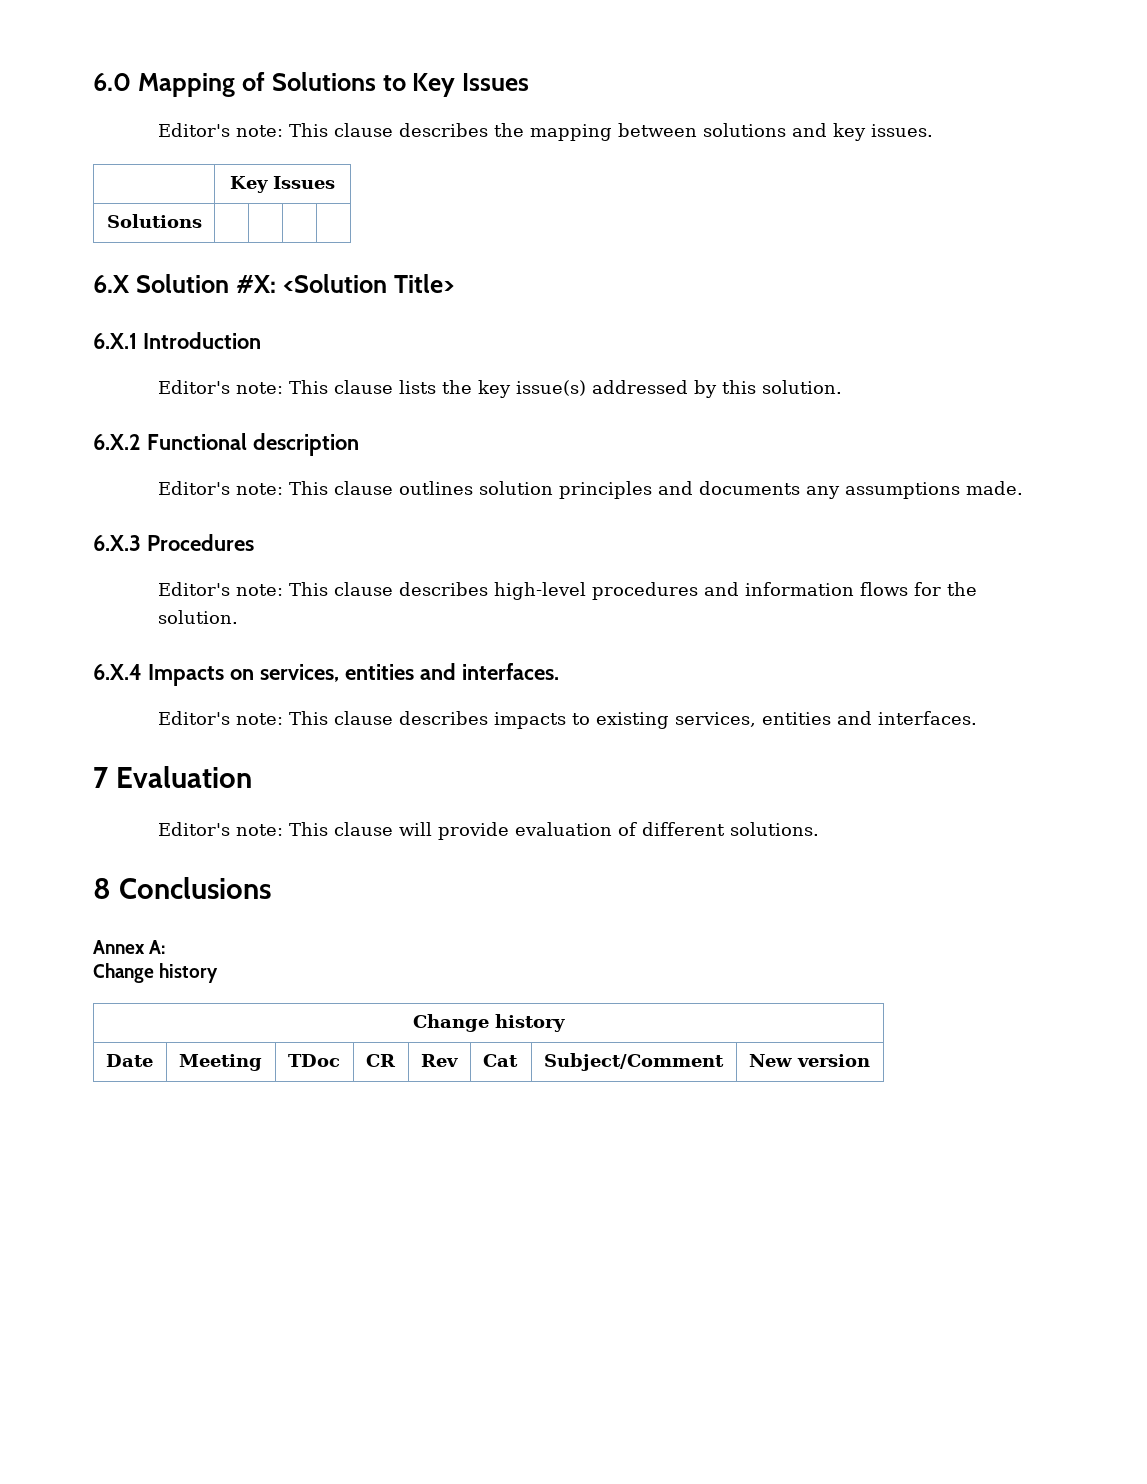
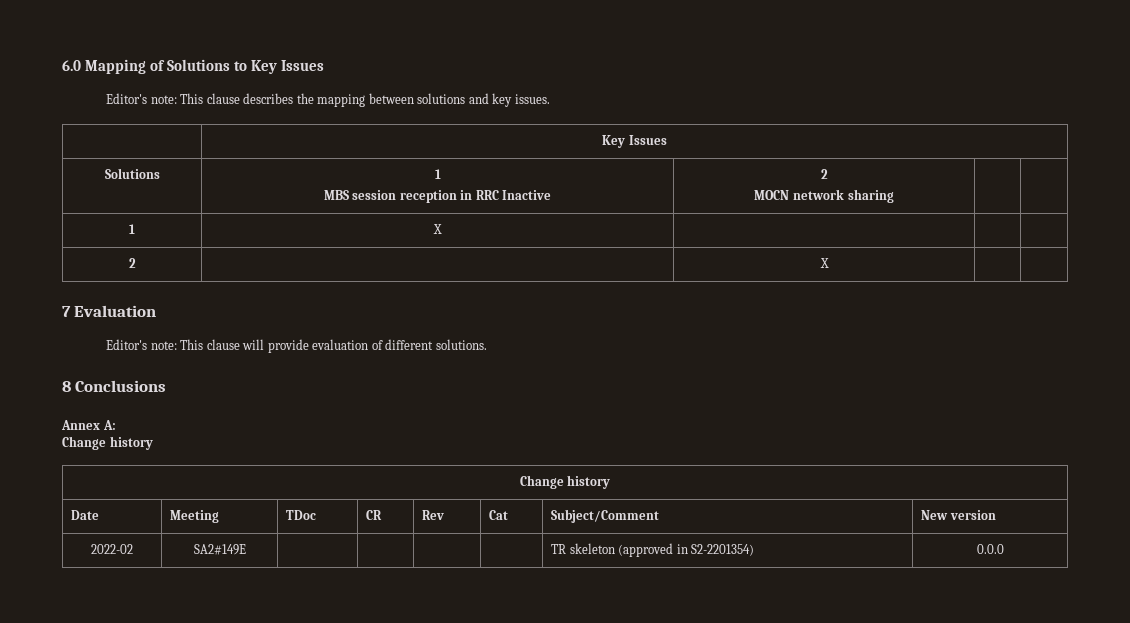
[93,274,454,293] [93,332,261,349] [157,380,842,398] [93,433,359,456] [157,481,1023,499] [93,534,254,551] [157,582,977,600] [157,610,238,624] [93,663,559,686] [157,711,977,729] | | | // 6.X Solution #X: <Solution Title> // 6.X.1 Introduction // Editor's note: This clause lists the key issue(s) addressed by this solution. // 6.X.2 Functional description // Editor's note: This clause outlines solution principles and documents any assumptions made. // 6.X.3 Procedures // Editor's note: This clause describes high-level procedures and information flows for the solution. // 6.X.4 Impacts on services, entities and interfaces. // Editor's note: This clause describes impacts to existing services, entities and interfaces. -> [434,169,441,179] [323,190,552,203] [820,169,828,179] [754,189,894,203] [129,224,135,234] [432,224,442,234] [128,258,136,268] [819,258,829,268] 1 // MBS session reception in RRC Inactive | 2 // MOCN network sharing | | // 1 | X | | | // 2 | | X | |
(870, 1060) none -> [91,544,133,554] [193,544,246,555] [551,543,755,557] [976,544,1004,554] // 2022-02 | SA2#149E | | | | | TR skeleton (approved in S2-2201354) | 0.0.0

